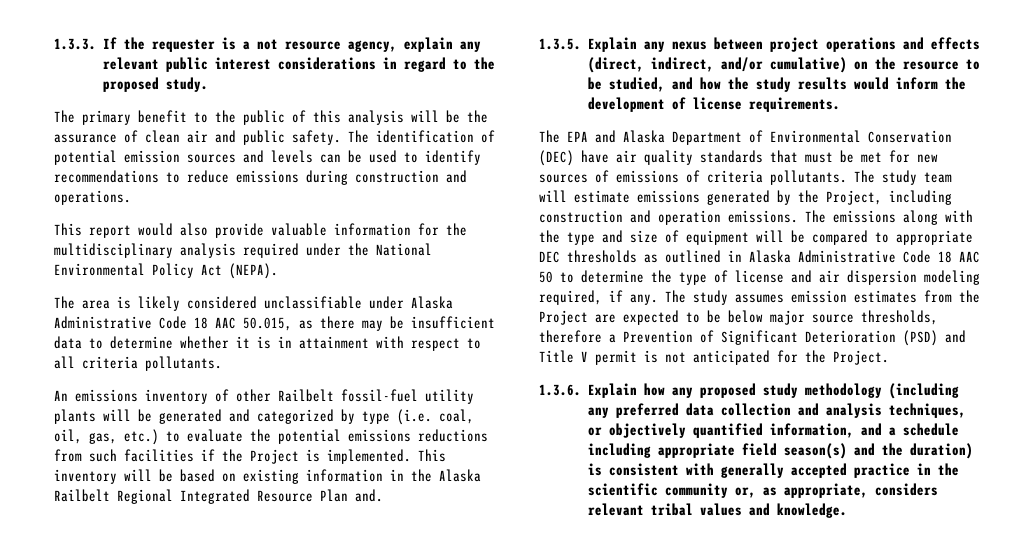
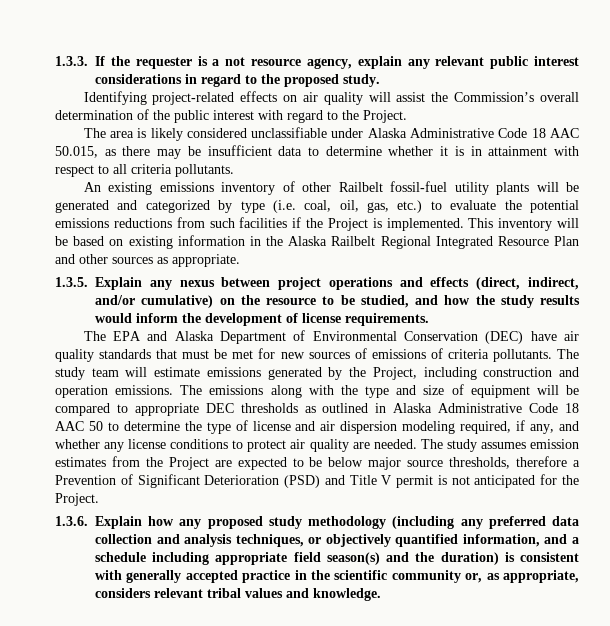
[54,110,488,125] [54,130,495,145] [54,150,481,165] [54,170,467,185] [54,190,131,205] [54,223,467,238] [54,243,432,258] [54,263,278,279] The primary benefit to the public of this analysis will be the assurance of clean air and public safety. The identification of potential emission sources and levels can be used to identify recommendations to reduce emissions during construction and operations. // This report would also provide valuable information for the multidisciplinary analysis required under the National Environmental Policy Act (NEPA). -> [83,91,580,105] [55,109,407,123] Identifying project-related effects on air quality will assist the Commission’s overall determination of the public interest with regard to the Project.
(68, 395) none -> [108,182,153,195] existing
[355,489,383,502] and. -> [55,254,240,267] and other sources as appropriate.
[630,294,658,305] any. -> [530,421,579,434] [55,439,417,452] any, and whether any license conditions to protect air quality are needed.

